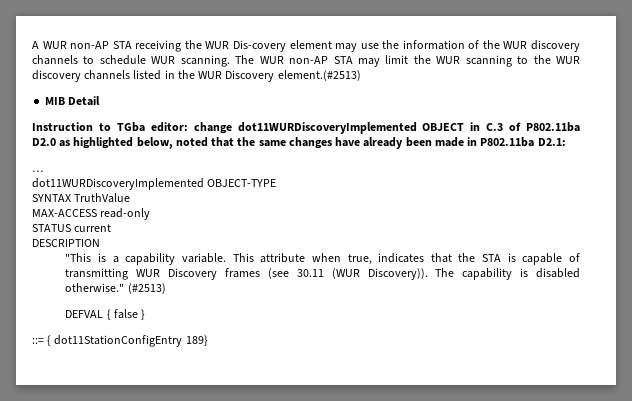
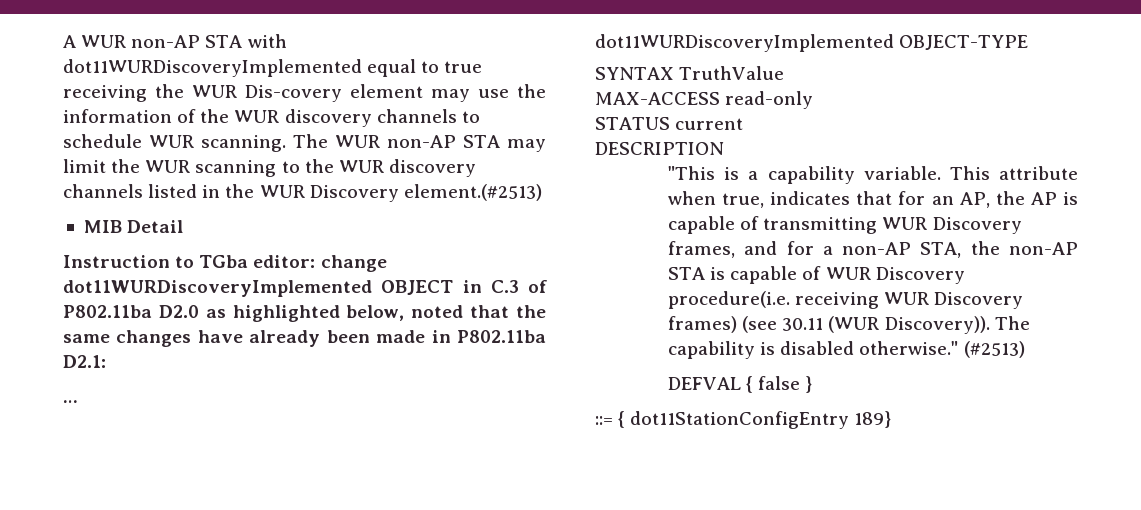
(132, 45) none -> [247,34,287,48] [63,59,483,77] with dot11WURDiscoveryImplemented equal to true
[458,253,502,262] the STA -> [898,191,1057,208] for an AP, the AP
[224,268,260,278] frames -> [668,241,1078,258] [668,266,965,284] [668,291,1024,309] [668,316,738,333] frames, and for a non-AP STA, the non-AP STA is capable of WUR Discovery procedure(i.e. receiving WUR Discovery frames)

